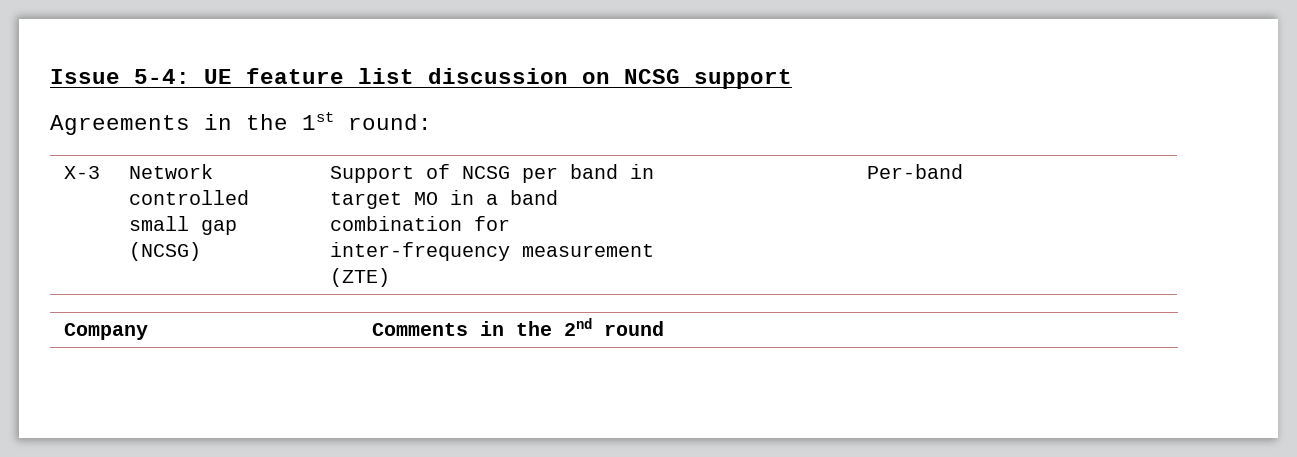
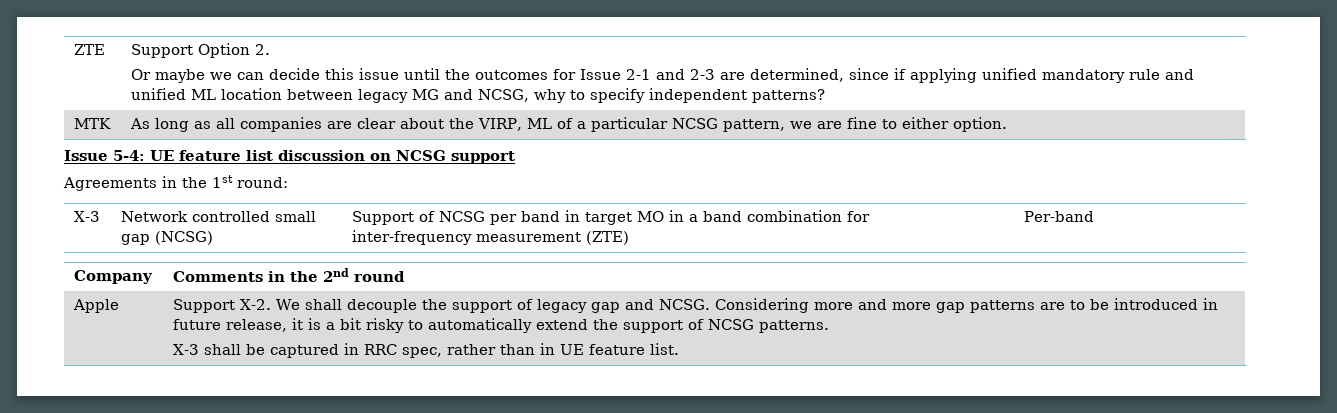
(50, 76) none -> [74,44,106,55] [131,43,271,58] [131,68,1195,83] [131,88,826,103] [74,118,112,129] [130,117,1008,132] ZTE | Support Option 2. // Or maybe we can decide this issue until the outcomes for Issue 2-1 and 2-3 are determined, since if applying unified mandatory rule and unified ML location between legacy MG and NCSG, why to specify independent patterns? // MTK | As long as all companies are clear about the VIRP, ML of a particular NCSG pattern, we are fine to either option. //
(665, 328) none -> [73,299,120,313] [173,298,1219,313] [173,318,830,333] [173,343,680,358] // Apple | Support X-2. We shall decouple the support of legacy gap and NCSG. Considering more and more gap patterns are to be introduced in future release, it is a bit risky to automatically extend the support of NCSG patterns. // X-3 shall be captured in RRC spec, rather than in UE feature list.

